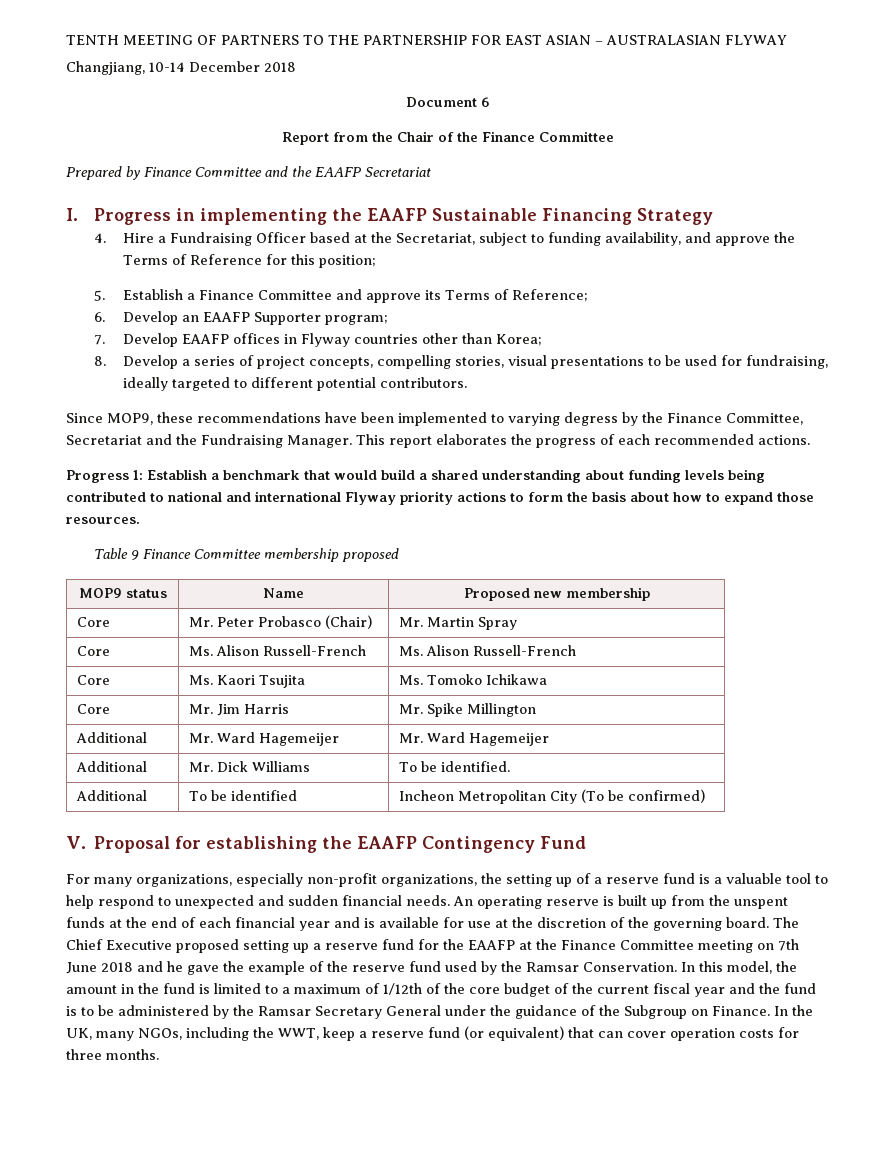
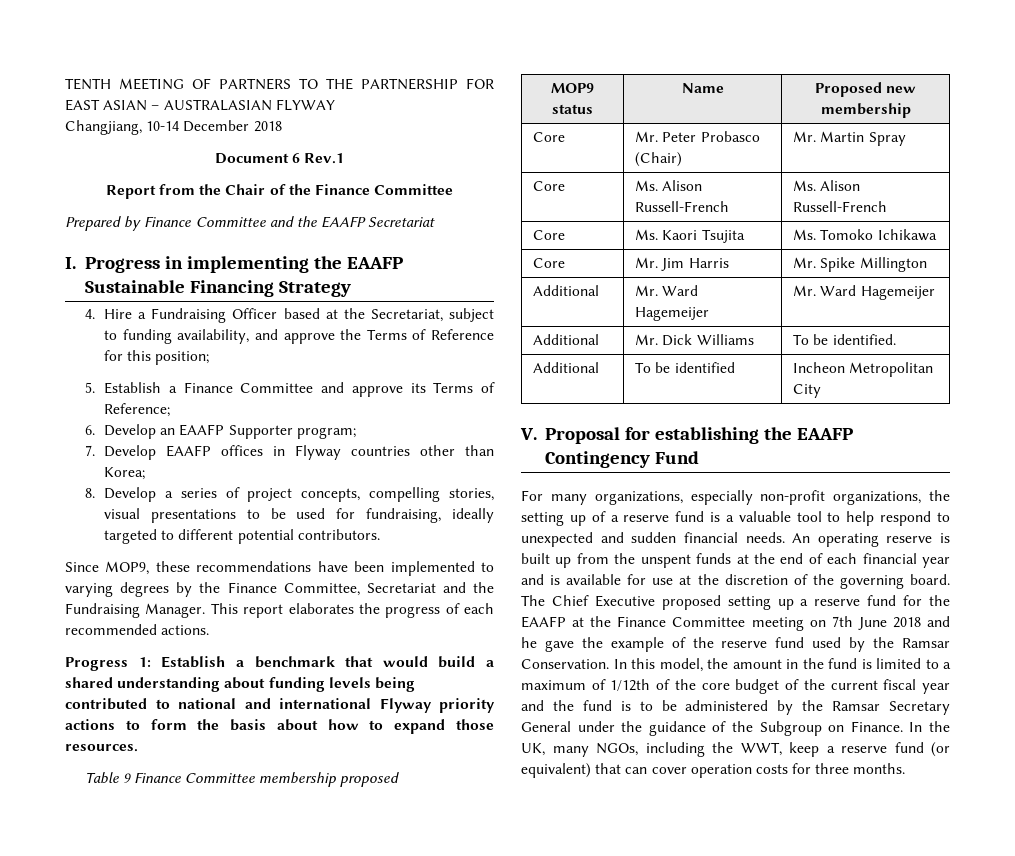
(490, 102) none -> [304,153,345,164] Rev.1
[564,412,618,426] degress -> [120,582,170,597] degrees
[581,789,706,803] (To be confirmed) -> (822, 391) none

